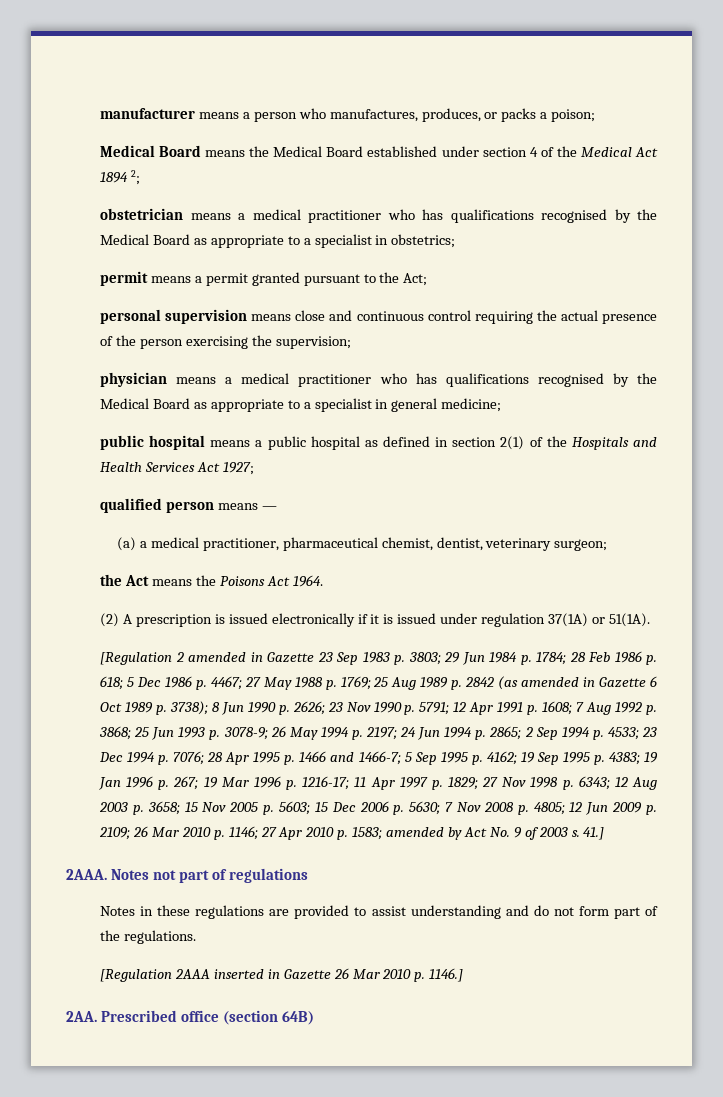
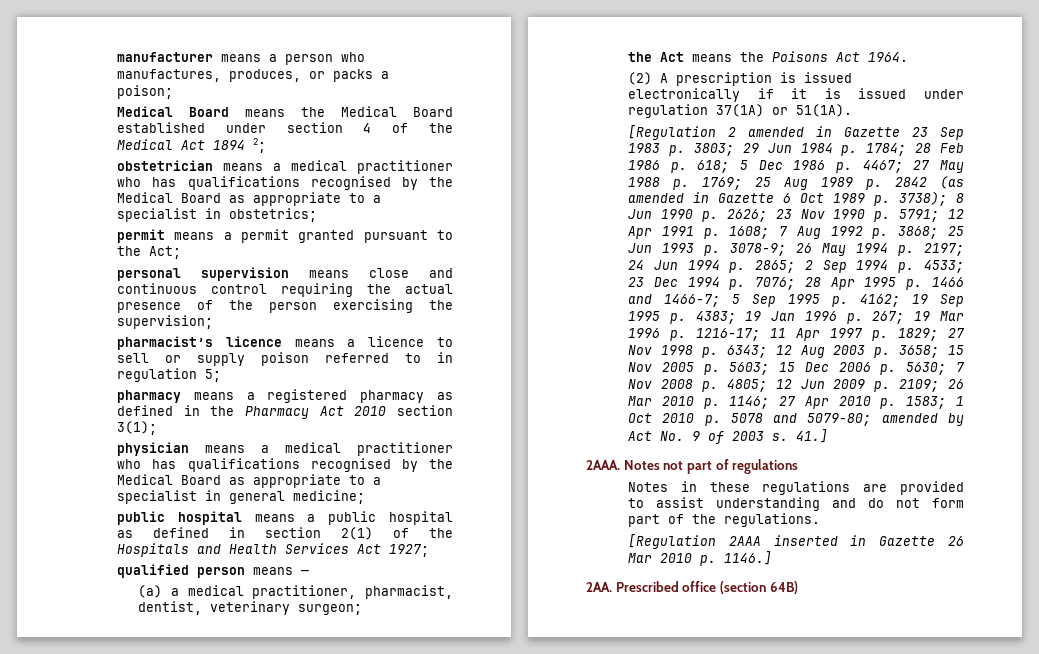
(351, 342) none -> [117,336,453,350] [117,352,453,366] [117,368,222,382] [117,389,453,403] [117,405,453,419] [117,421,158,435] // pharmacist’s licence means a licence to sell or supply poison referred to in regulation 5; // pharmacy means a registered pharmacy as defined in the Pharmacy Act 2010 section 3(1);
[282,537,433,551] pharmaceutical chemist, -> [365,585,453,599] pharmacist,
(383, 833) none -> [956,396,964,406] [628,413,872,426] 1 Oct 2010 p. 5078 and 5079-80;

